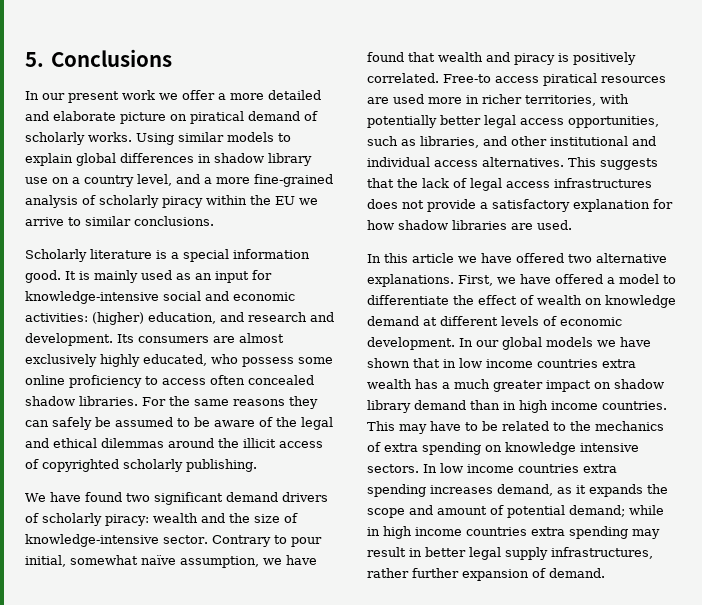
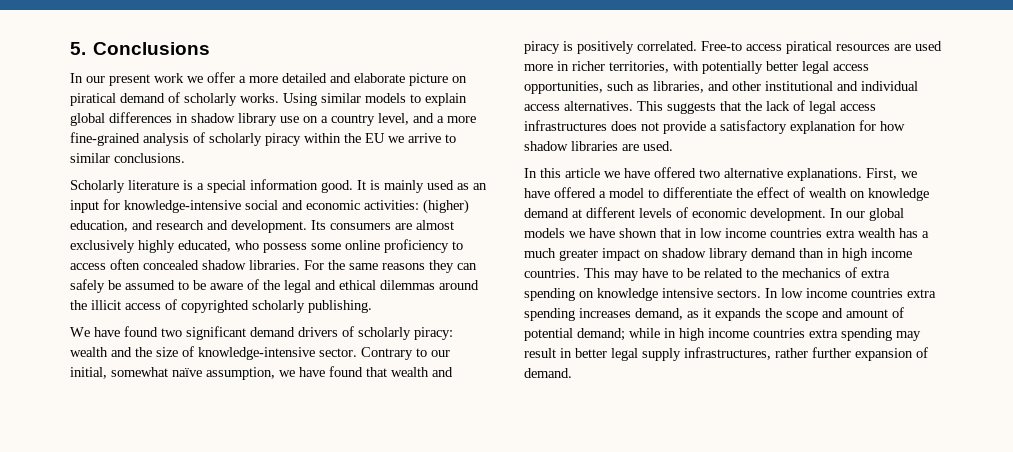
[290,537,322,547] pour -> [431,350,450,357] our

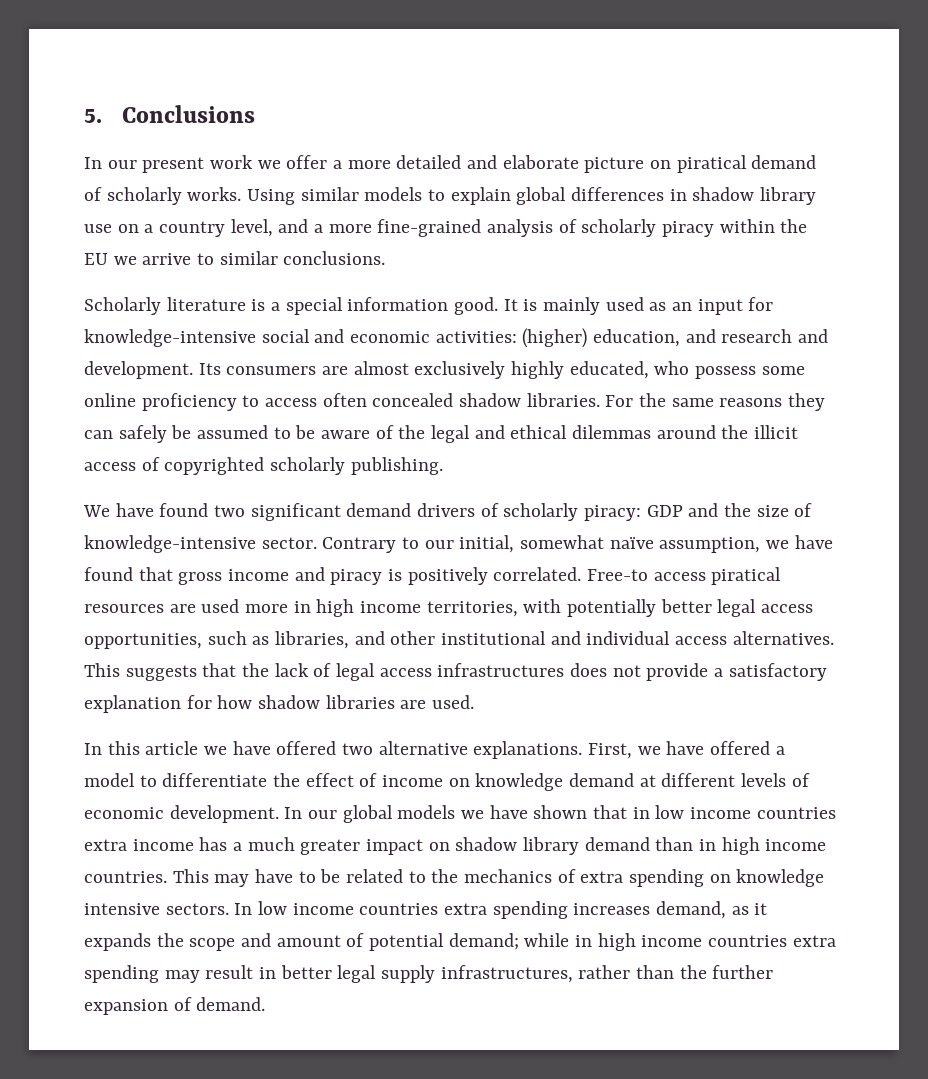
[70,347,108,357] wealth -> [646,505,683,517] GDP
[391,367,429,377] wealth -> [178,569,290,585] gross income
[572,61,605,71] richer -> [316,599,422,617] high income
[809,188,847,198] wealth -> [382,775,444,787] income
[858,228,896,238] wealth -> [132,839,194,851] income
(808, 353) none -> [636,965,707,979] than the

